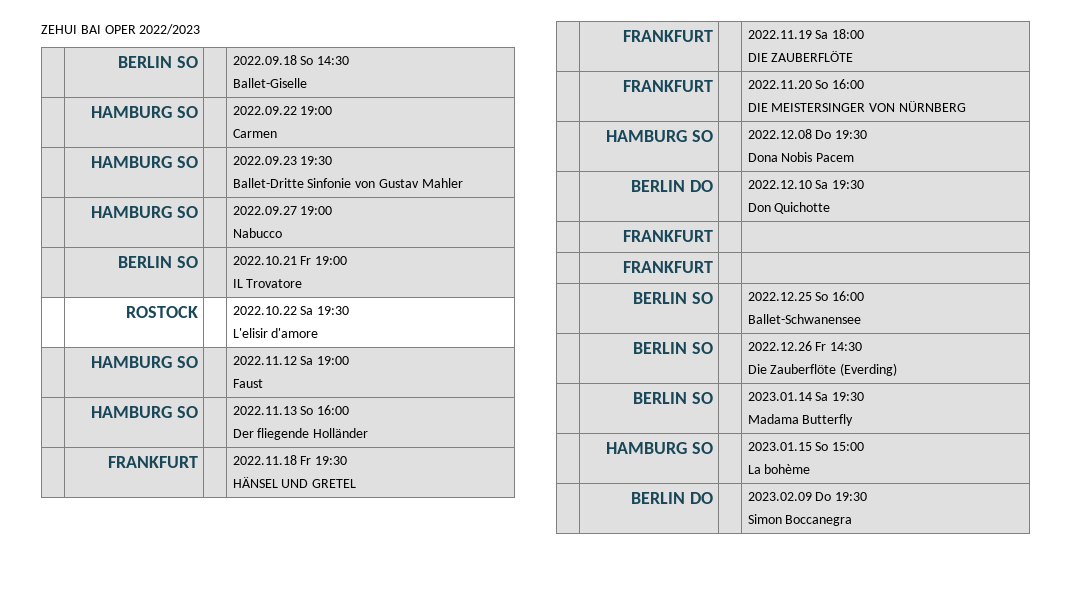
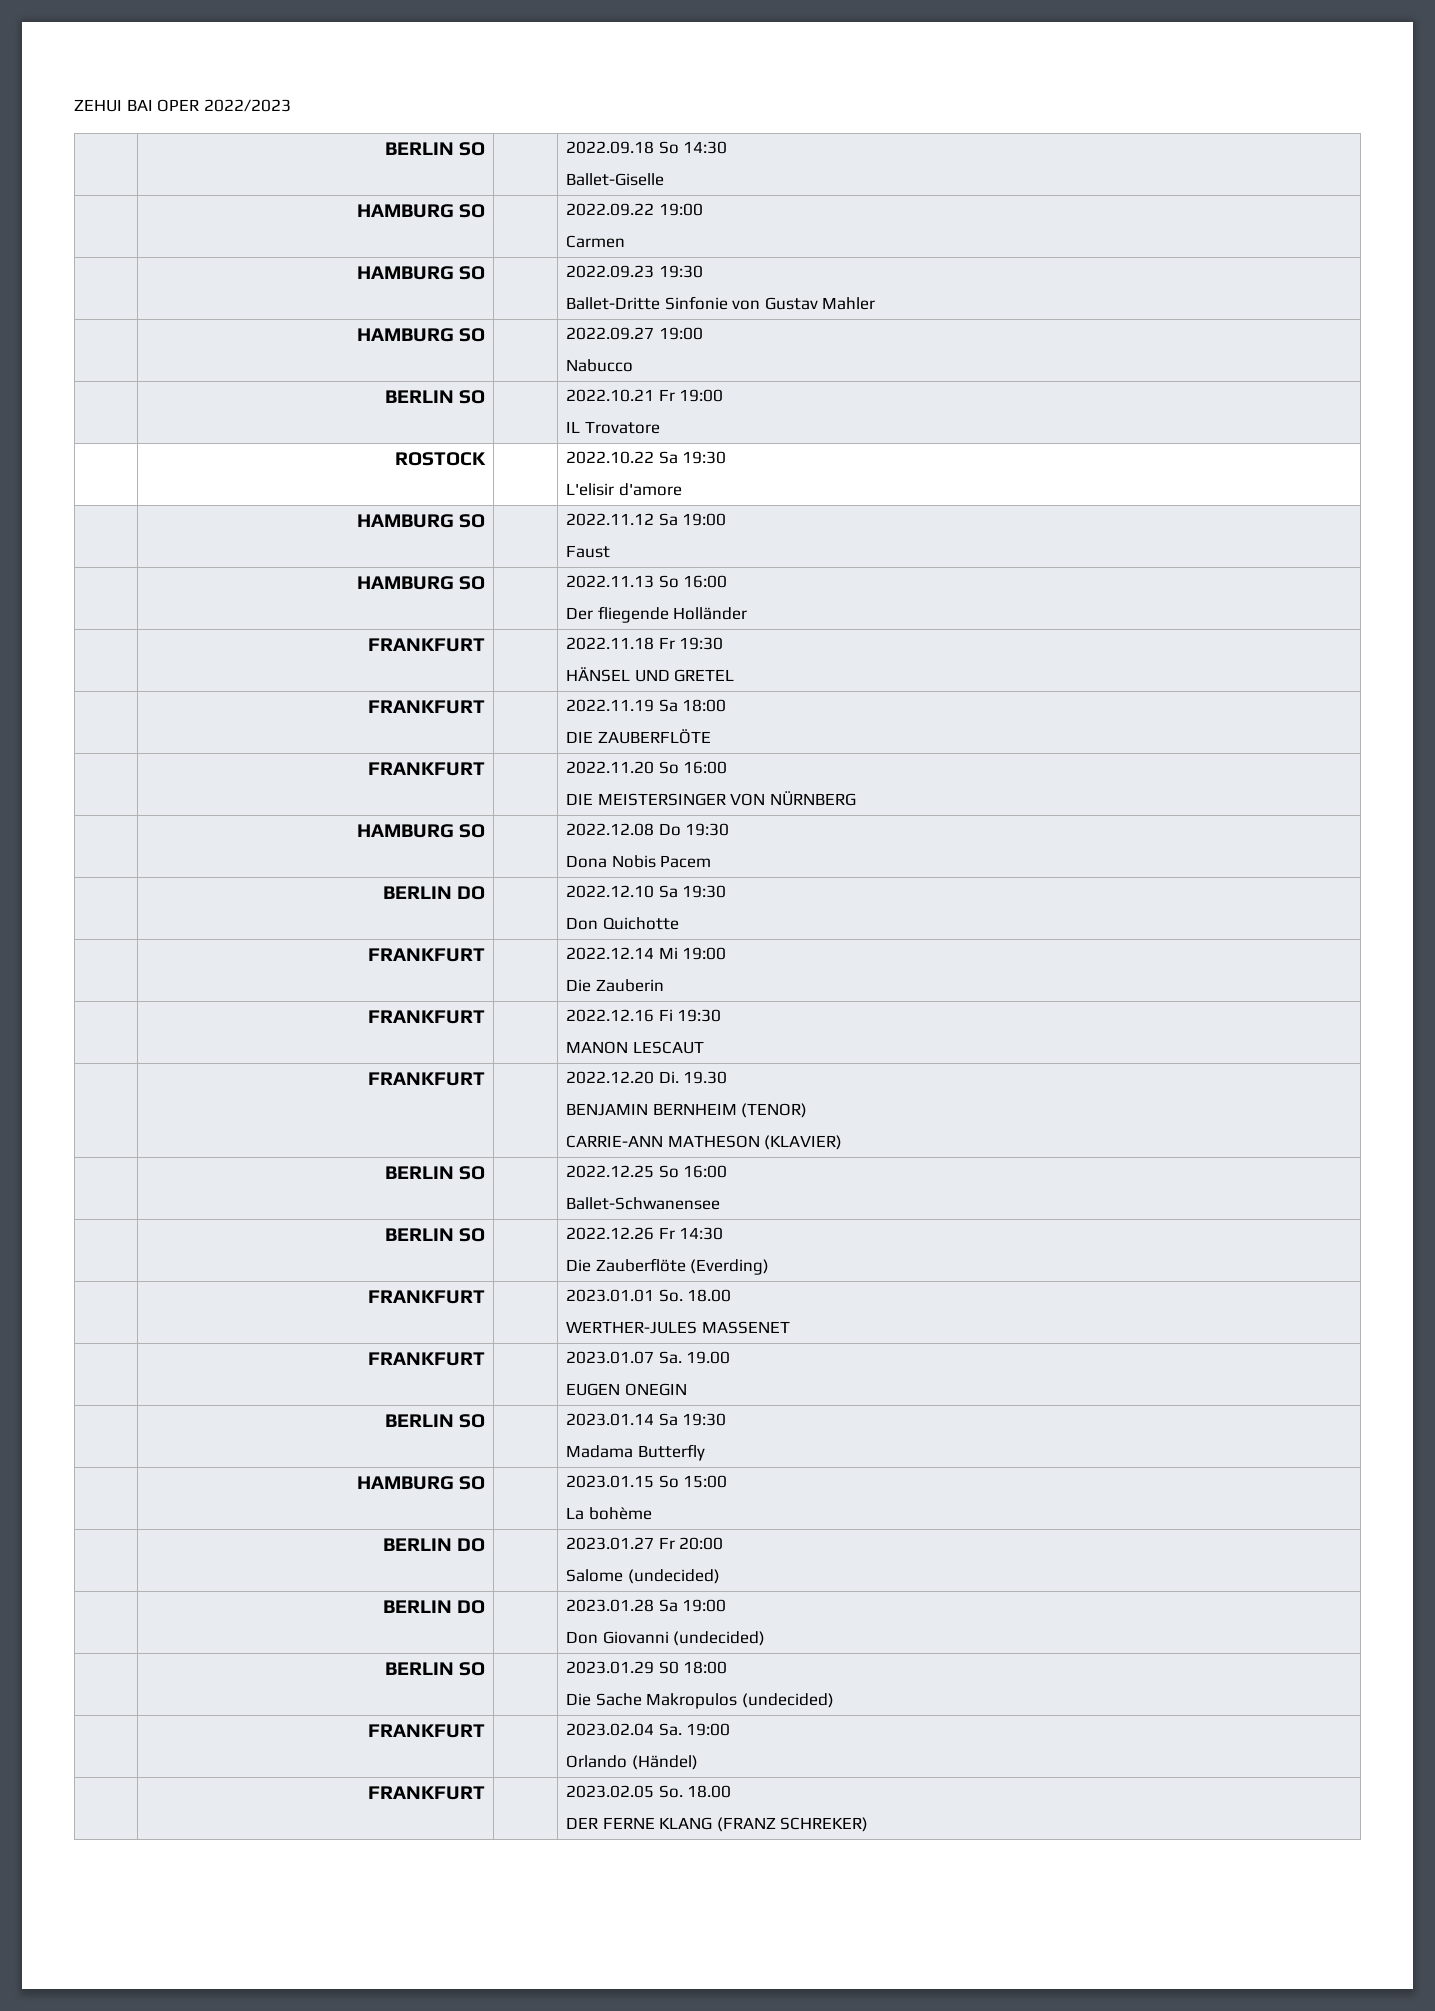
[622,261,713,273] // | FRANKFURT | | -> [565,947,727,960] [565,979,664,992] [368,1010,486,1024] [565,1009,722,1022] [565,1041,704,1054] [368,1072,486,1086] [565,1071,728,1084] [565,1103,808,1118] [565,1135,843,1150] 2022.12.14 Mi 19:00 // Die Zauberin // | FRANKFURT | | 2022.12.16 Fi 19:30 // MANON LESCAUT // | FRANKFURT | | 2022.12.20 Di. 19.30 // BENJAMIN BERNHEIM (TENOR) // CARRIE-ANN MATHESON (KLAVIER)
(898, 369) none -> [368,1290,486,1304] [565,1289,732,1302] [565,1321,790,1334] [368,1352,486,1366] [565,1351,731,1364] [565,1383,687,1396] // | FRANKFURT | | 2023.01.01 So. 18.00 // WERTHER-JULES MASSENET // | FRANKFURT | | 2023.01.07 Sa. 19.00 // EUGEN ONEGIN
[747,492,868,501] [747,514,853,526] 2023.02.09 Do 19:30 // Simon Boccanegra -> [565,1537,724,1550] [565,1569,720,1584] [382,1600,486,1614] [565,1599,727,1612] [565,1631,766,1646] [384,1662,486,1676] [565,1661,728,1674] [565,1693,834,1709] [368,1724,486,1738] [565,1723,731,1736] [565,1755,698,1770] [368,1786,486,1800] [565,1785,732,1798] [565,1817,869,1832] 2023.01.27 Fr 20:00 // Salome (undecided) // | BERLIN DO | | 2023.01.28 Sa 19:00 // Don Giovanni (undecided) // | BERLIN SO | | 2023.01.29 S0 18:00 // Die Sache Makropulos (undecided) // | FRANKFURT | | 2023.02.04 Sa. 19:00 // Orlando (Händel) // | FRANKFURT | | 2023.02.05 So. 18.00 // DER FERNE KLANG (FRANZ SCHREKER)

